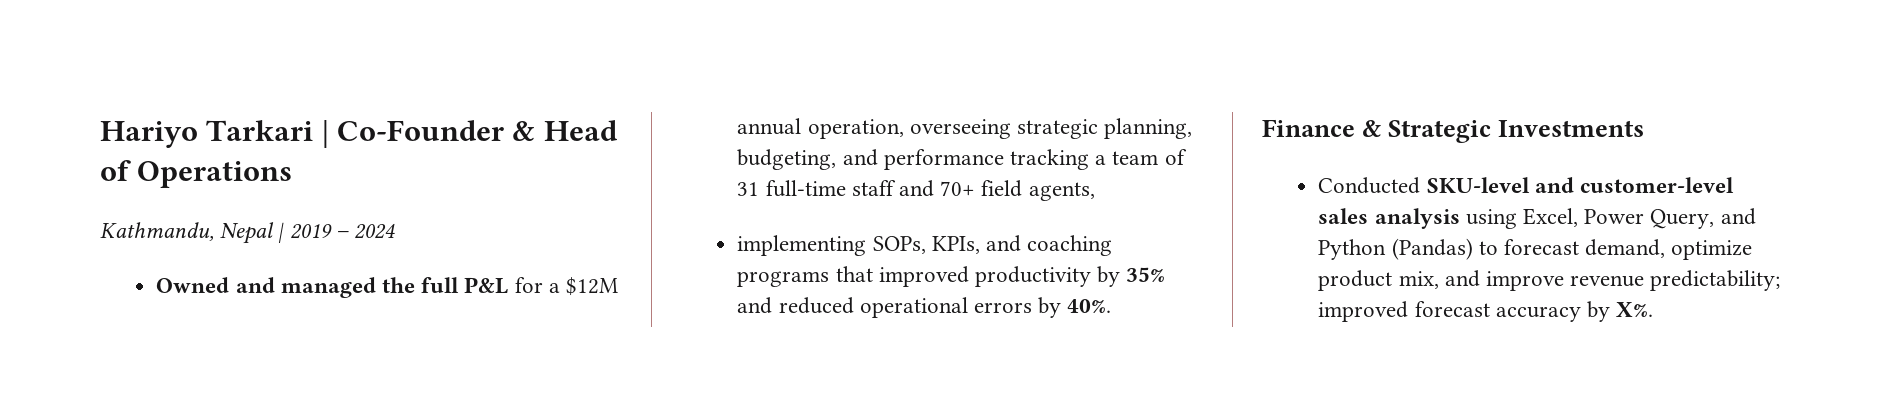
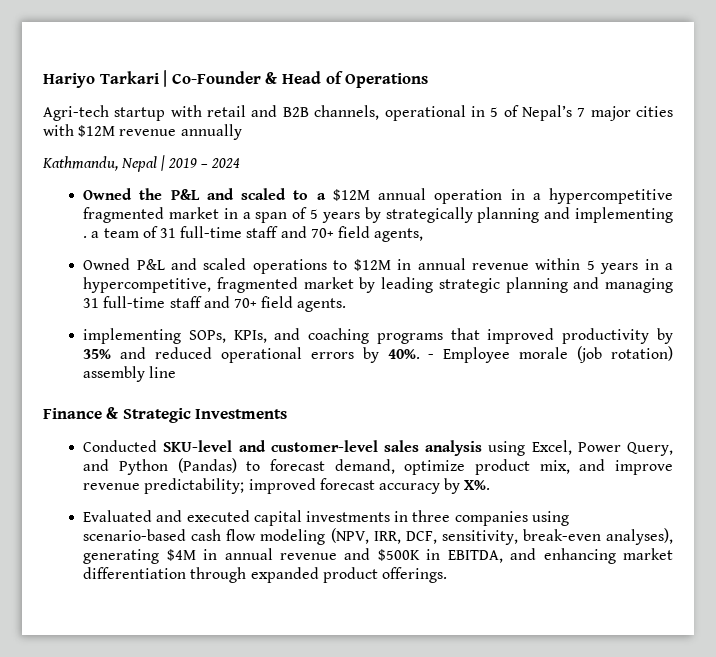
(293, 174) none -> [43,105,673,121] [43,124,242,140] // Agri-tech startup with retail and B2B channels, operational in 5 of Nepal’s 7 major cities with $12M revenue annually
[235,277,619,298] [737,118,1193,139] [737,149,1090,170] and managed the full P&L for a $12M annual operation, overseeing strategic planning, budgeting, and performance tracking -> [139,188,673,204] [83,207,673,223] [83,236,88,238] the P&L and scaled to a $12M annual operation in a hypercompetitive fragmented market in a span of 5 years by strategically planning and implementing .
(1095, 191) none -> [83,258,674,274] [83,277,673,293] [83,296,347,312] // Owned P&L and scaled operations to $12M in annual revenue within 5 years in a hypercompetitive, fragmented market by leading strategic planning and managing 31 full-time staff and 70+ field agents.
(1112, 306) none -> [428,346,673,363] [83,366,177,382] - Employee morale (job rotation) assembly line
(1654, 309) none -> [83,510,569,526] [83,528,673,545] [83,548,673,564] [83,567,447,583] // Evaluated and executed capital investments in three companies using scenario-based cash flow modeling (NPV, IRR, DCF, sensitivity, break-even analyses), generating $4M in annual revenue and $500K in EBITDA, and enhancing market differentiation through expanded product offerings.

